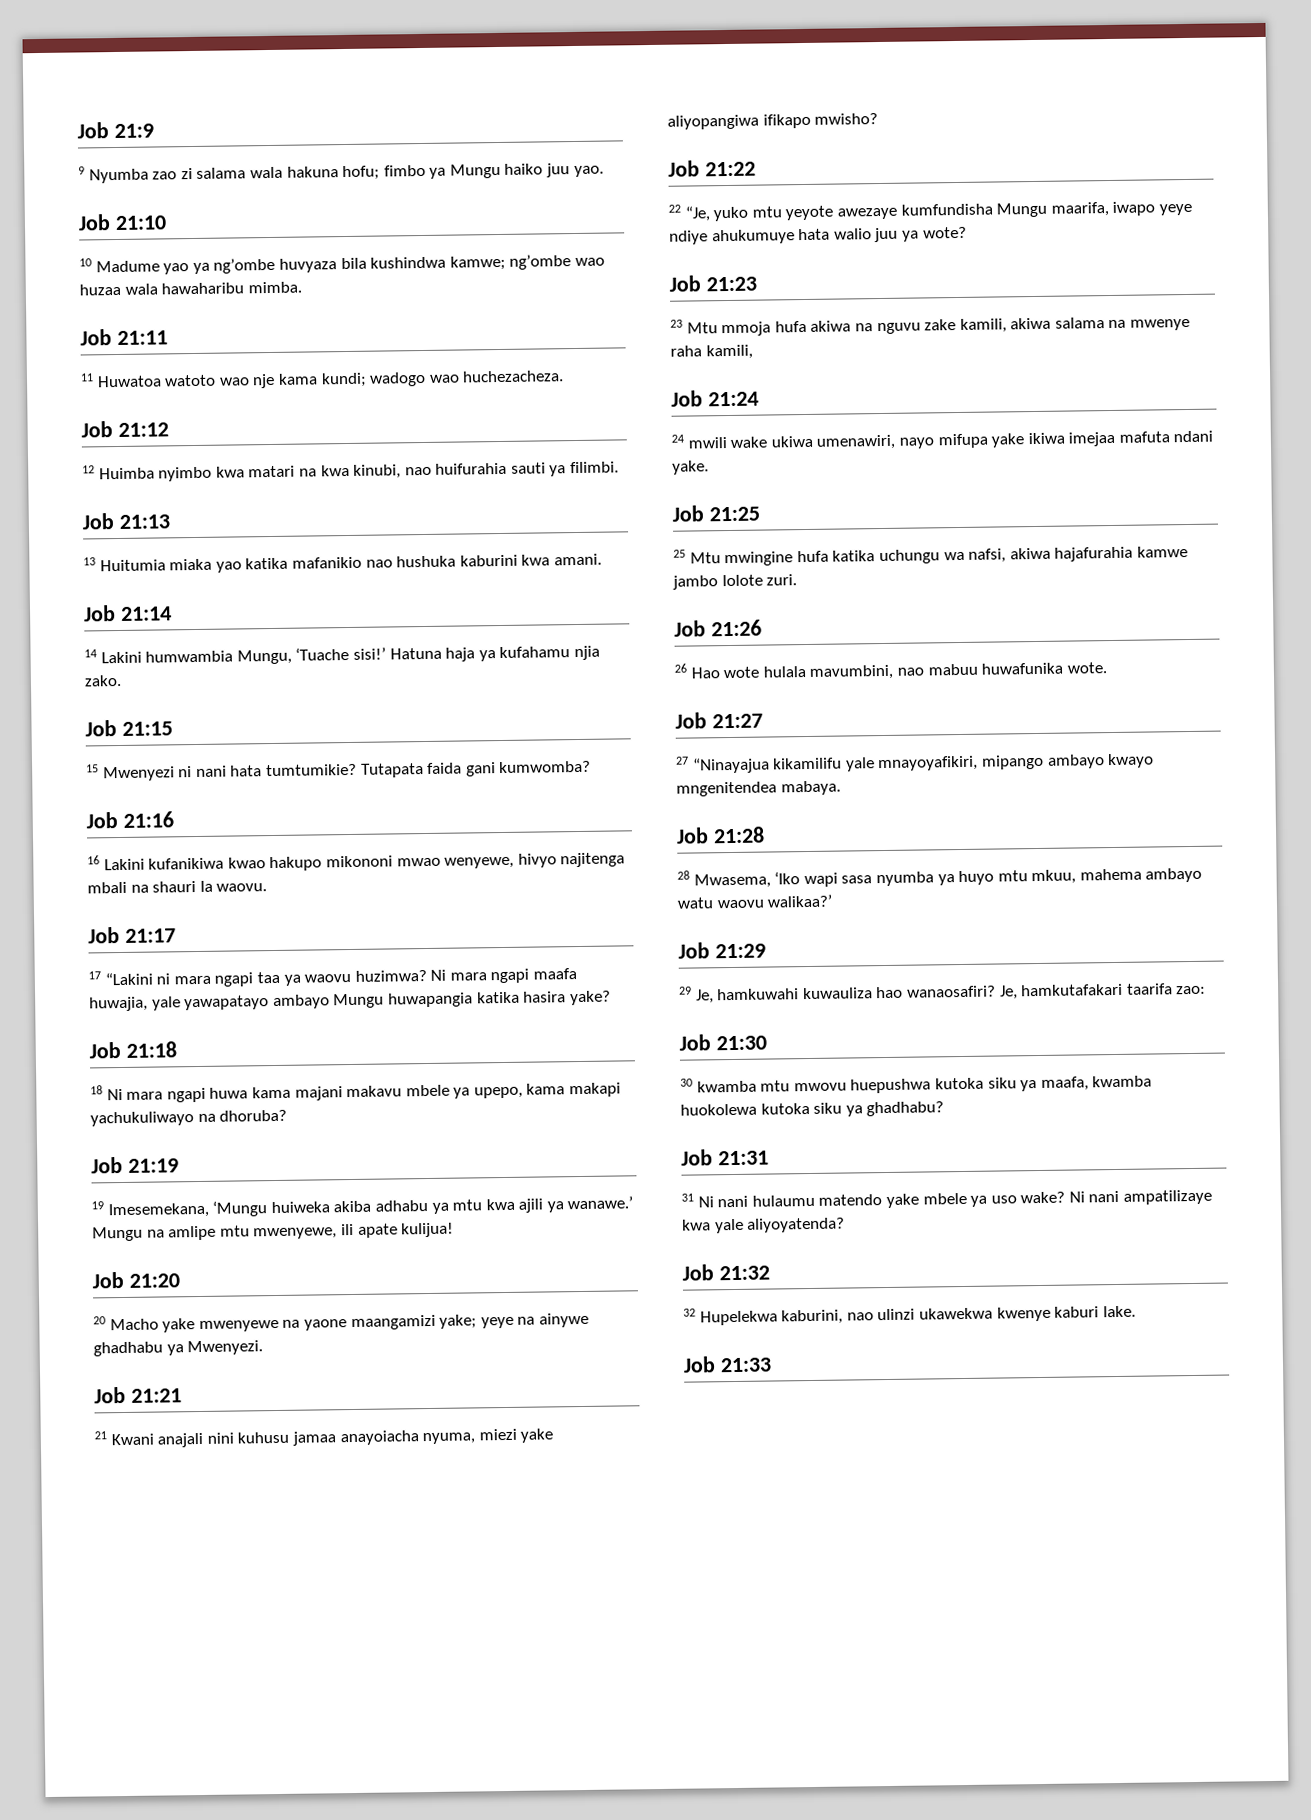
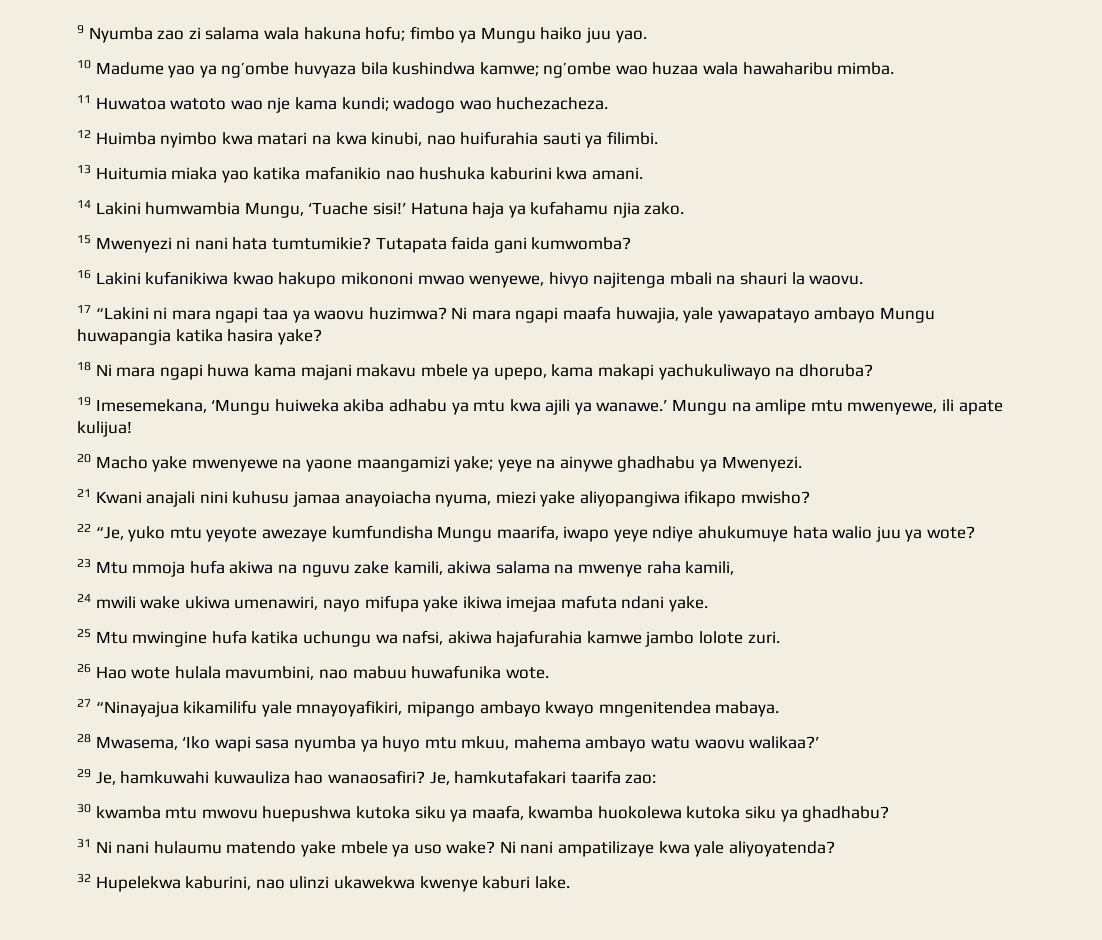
[77,122,154,139] Job 21:9 // -> (77, 29) none
[78,214,167,231] // Job 21:10 -> (647, 36) none
[80,329,168,346] // Job 21:11 -> (895, 68) none
[81,421,169,438] // Job 21:12 -> (609, 103) none
[82,513,170,530] // Job 21:13 -> (659, 138) none
[83,605,172,622] // Job 21:14 -> (643, 173) none
[85,720,173,737] // Job 21:15 -> (685, 208) none
[86,811,174,829] // Job 21:16 -> (632, 243) none
[88,927,176,944] // Job 21:17 -> (864, 280) none
[89,1041,177,1059] // Job 21:18 -> (322, 337) none
[91,1157,179,1174] // Job 21:19 -> (873, 370) none
[92,1271,180,1289] // Job 21:20 -> (132, 429) none
[94,1386,182,1404] // Job 21:21 -> (802, 464) none
[668,160,756,177] // Job 21:22 -> (811, 497) none
[669,275,757,292] // Job 21:23 -> (976, 532) none
[671,390,759,407] // Job 21:24 -> (735, 568) none
[672,505,760,522] // Job 21:25 -> (709, 604) none
[674,619,762,637] // Job 21:26 -> (780, 637) none
[675,712,763,729] // Job 21:27 -> (549, 673) none
[676,826,765,844] // Job 21:28 -> (780, 709) none
[678,942,766,959] // Job 21:29 -> (820, 742) none
[679,1034,767,1051] // Job 21:30 -> (657, 779) none
[681,1149,769,1166] // Job 21:31 -> (890, 814) none
[682,1264,770,1281] // Job 21:32 -> (835, 849) none
[683,1356,772,1373] // Job 21:33 -> (570, 882) none

